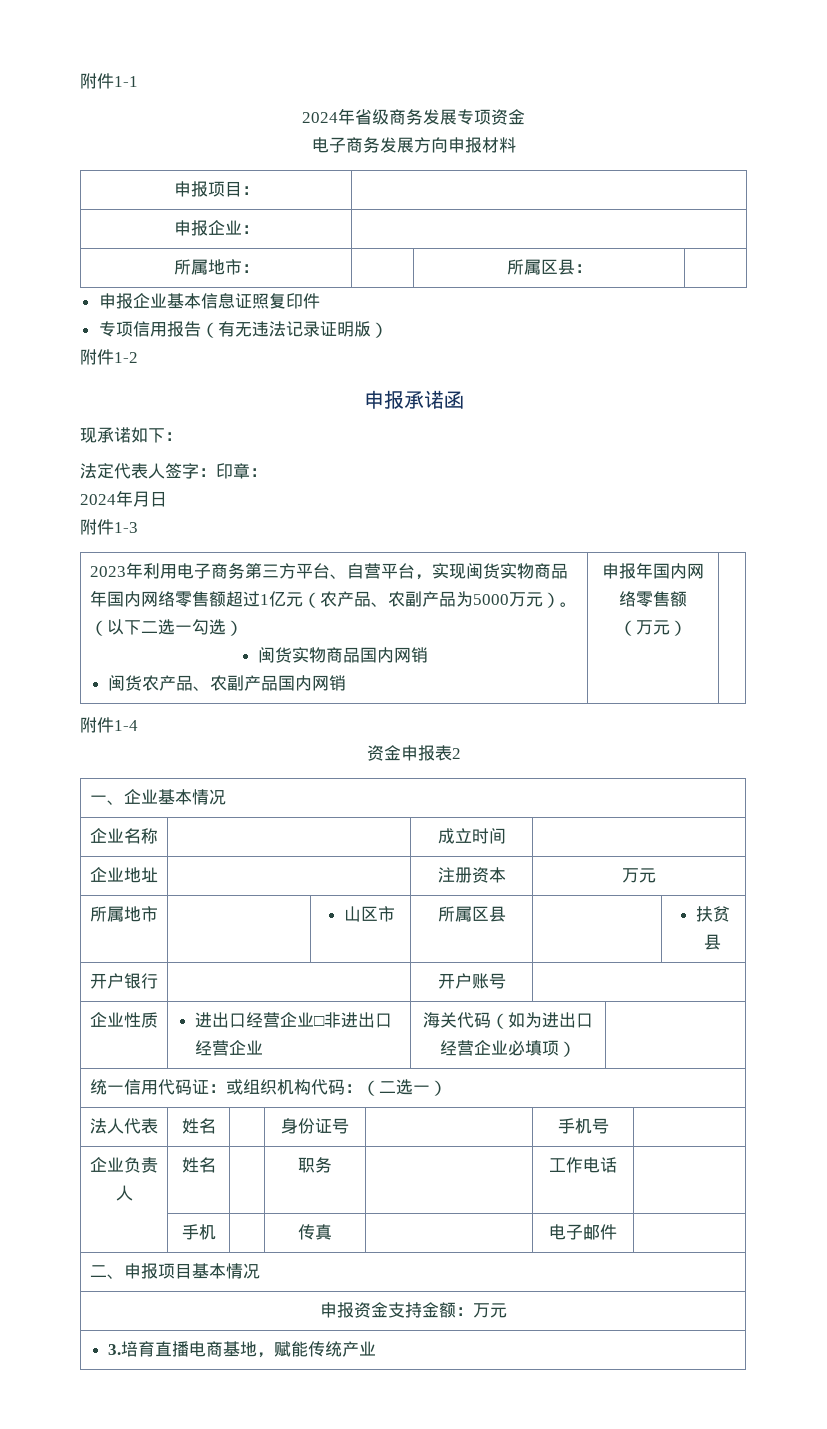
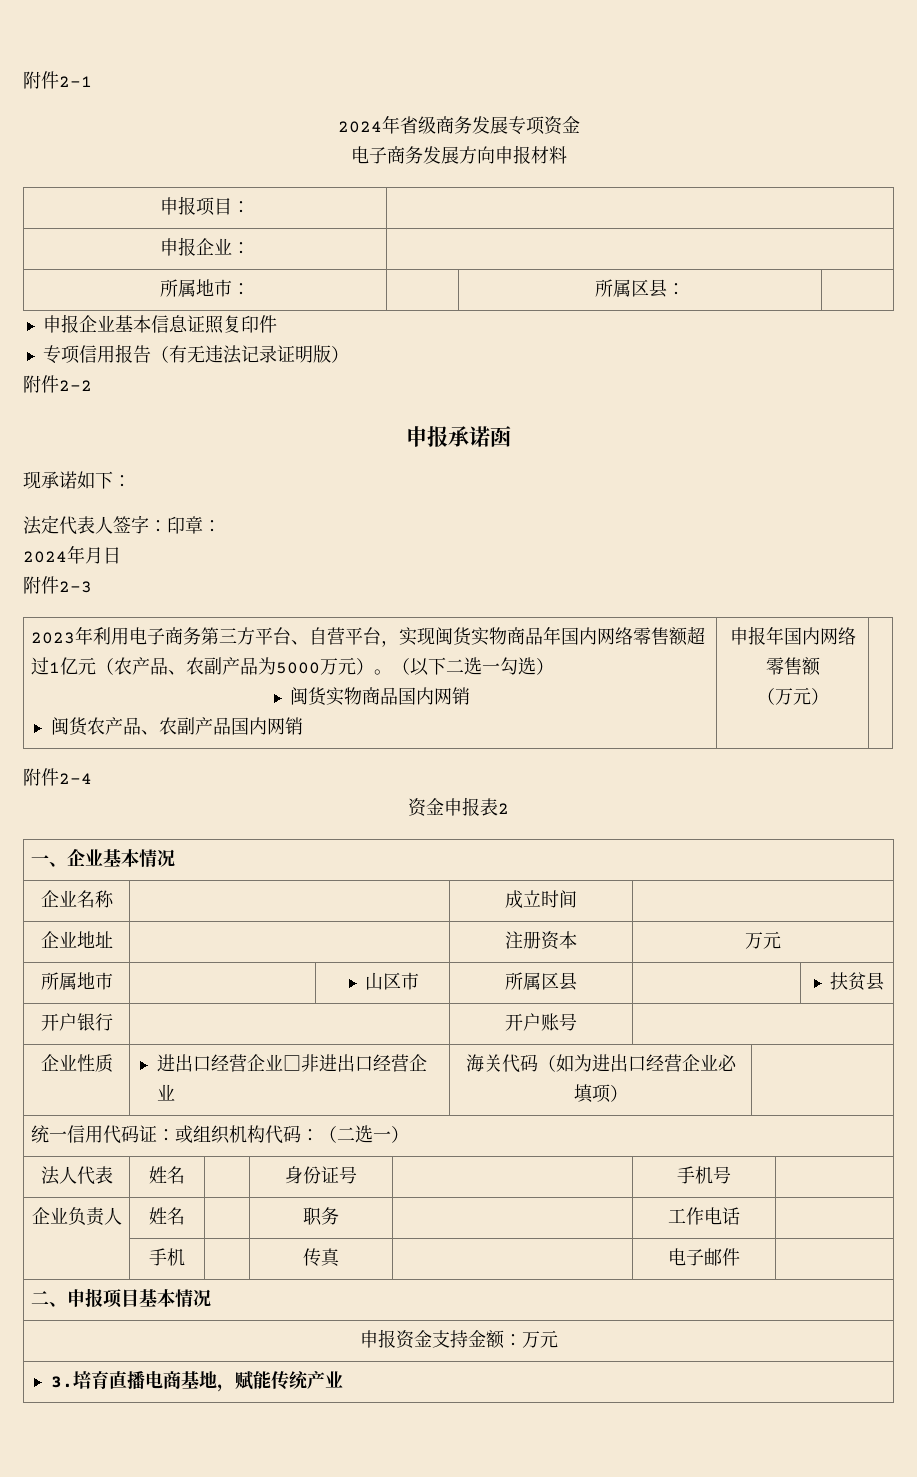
[80,73,138,89] 附件1-1 -> [23,71,92,89] 附件2-1
[114,352,138,363] 1-2 -> [59,380,92,391] 2-2
[114,522,138,533] 1-3 -> [59,581,92,593] 2-3
[114,720,138,731] 1-4 -> [59,773,92,784] 2-4

